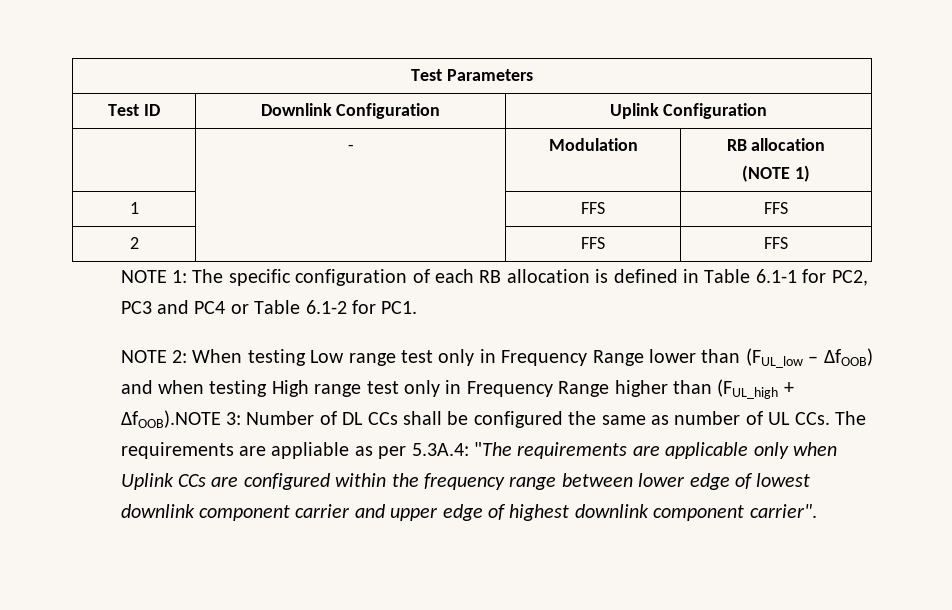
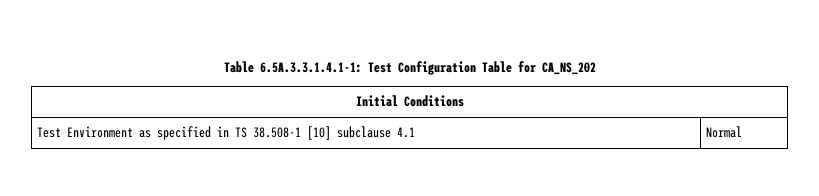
[411,69,533,81] [108,104,160,116] [260,103,441,119] [609,103,768,119] [347,144,354,151] [548,138,638,151] [726,138,826,151] [742,165,810,182] [129,202,139,214] [581,202,605,214] [764,202,788,214] [129,237,139,249] [581,237,605,249] [764,237,788,249] [120,269,868,286] [120,300,418,314] [120,348,873,368] [120,379,794,399] [120,410,867,428] [120,442,838,459] [120,473,811,490] [120,504,817,521] Test Parameters // Test ID | Downlink Configuration | Uplink Configuration // | - | Modulation | RB allocation // (NOTE 1) // 1 | | FFS | FFS // 2 | | FFS | FFS // NOTE 1: The specific configuration of each RB allocation is defined in Table 6.1-1 for PC2, PC3 and PC4 or Table 6.1-2 for PC1. // NOTE 2: When testing Low range test only in Frequency Range lower than (FUL_low – ΔfOOB) and when testing High range test only in Frequency Range higher than (FUL_high + ΔfOOB).NOTE 3: Number of DL CCs shall be configured the same as number of UL CCs. The requirements are appliable as per 5.3A.4: "The requirements are applicable only when Uplink CCs are configured within the frequency range between lower edge of lowest downlink component carrier and upper edge of highest downlink component carrier". -> [223,61,596,75] [355,95,464,107] [37,126,416,140] [706,126,743,138] Table 6.5A.3.3.1.4.1-1: Test Configuration Table for CA_NS_202 // Initial Conditions // Test Environment as specified in TS 38.508-1 [10] subclause 4.1 | Normal

